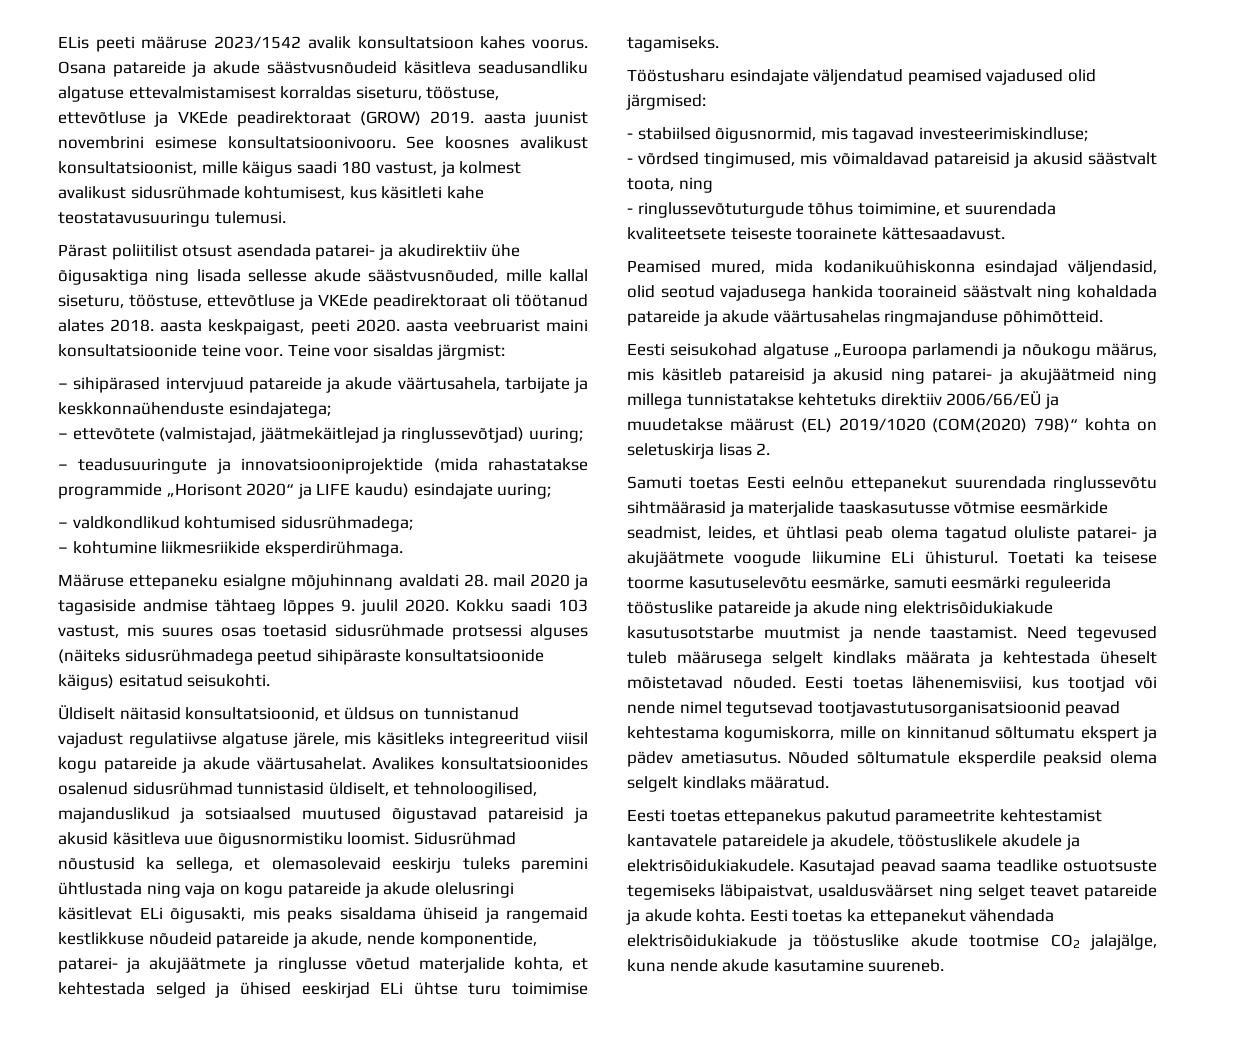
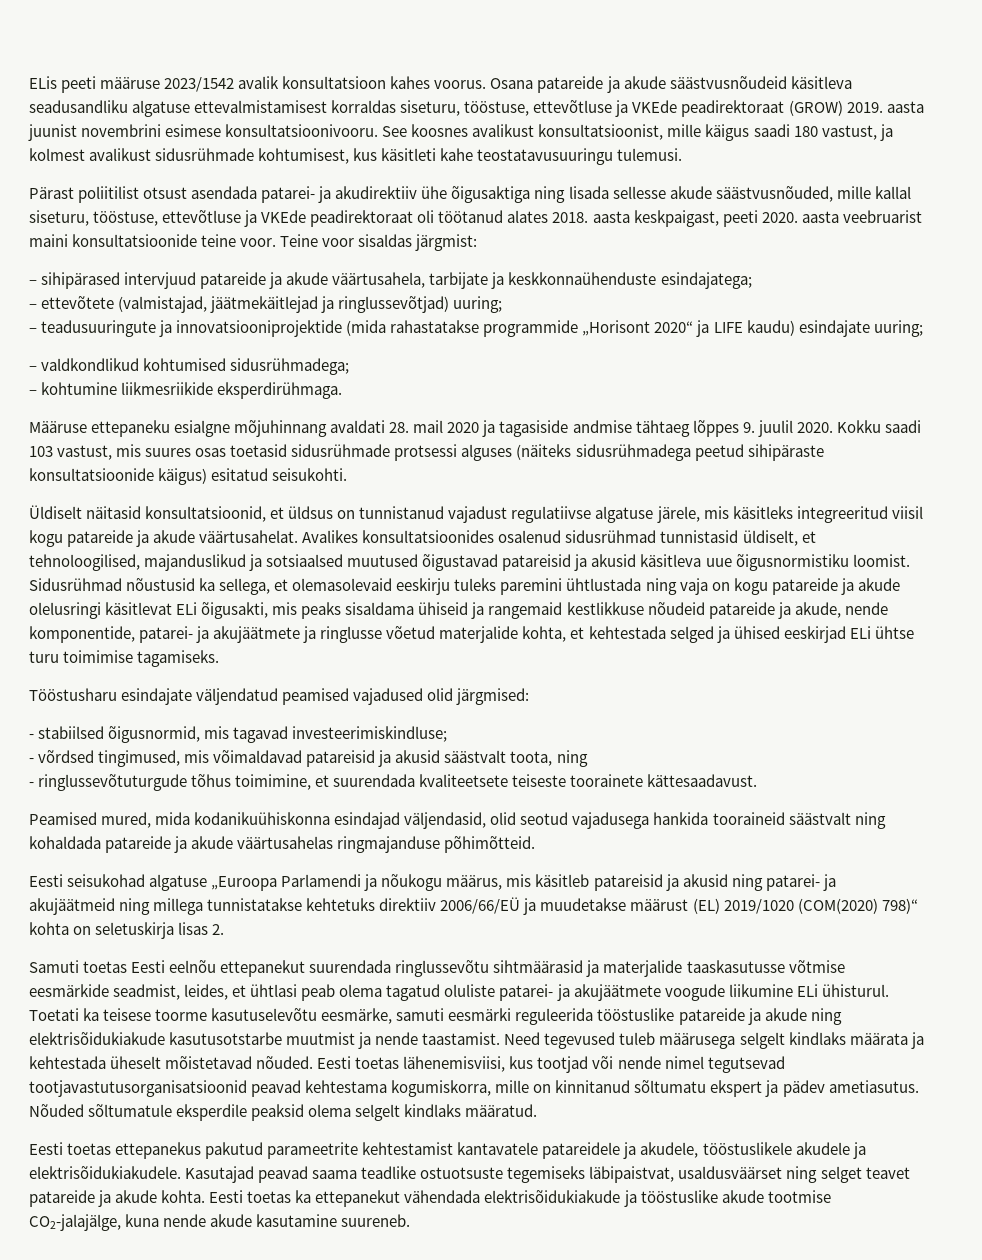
[912,343,999,359] parlamendi -> [281,874,362,887] Parlamendi
[1050,934,1157,950] CO2 jalajälge, -> [29,1214,121,1231] CO2-jalajälge,

